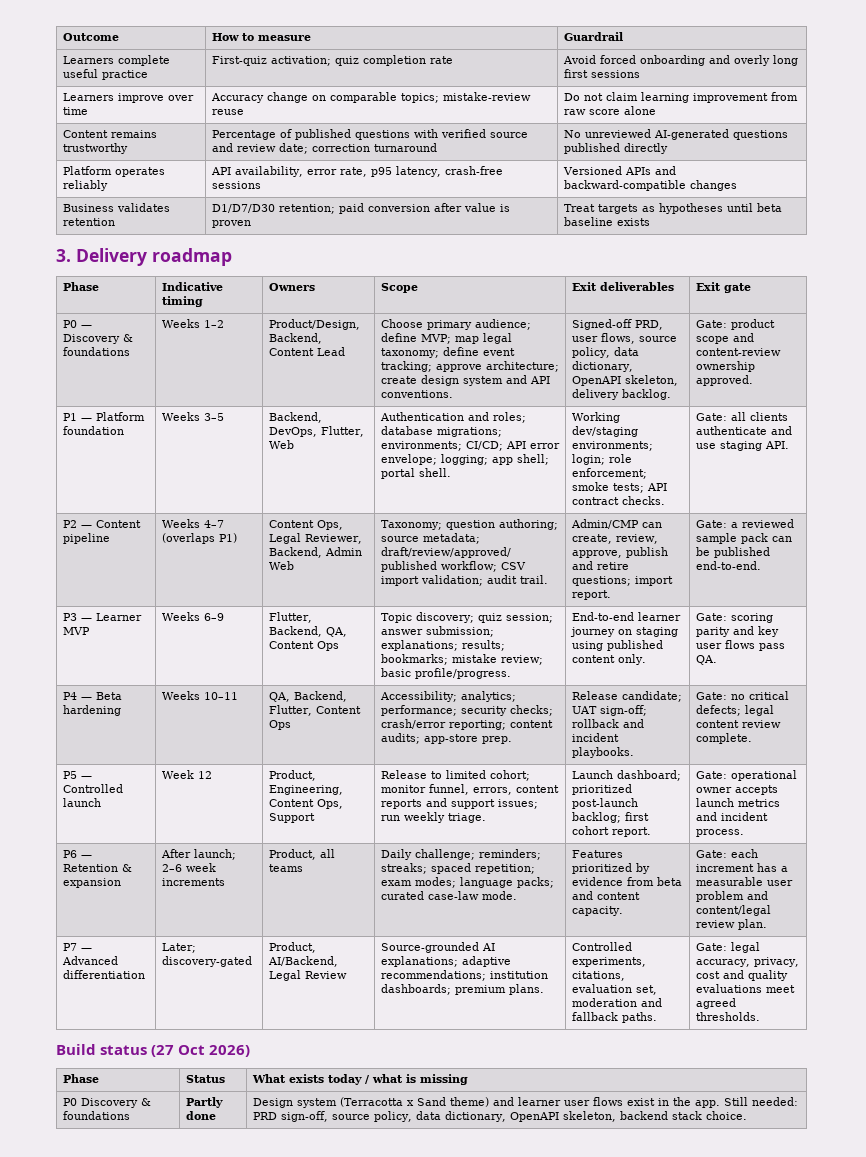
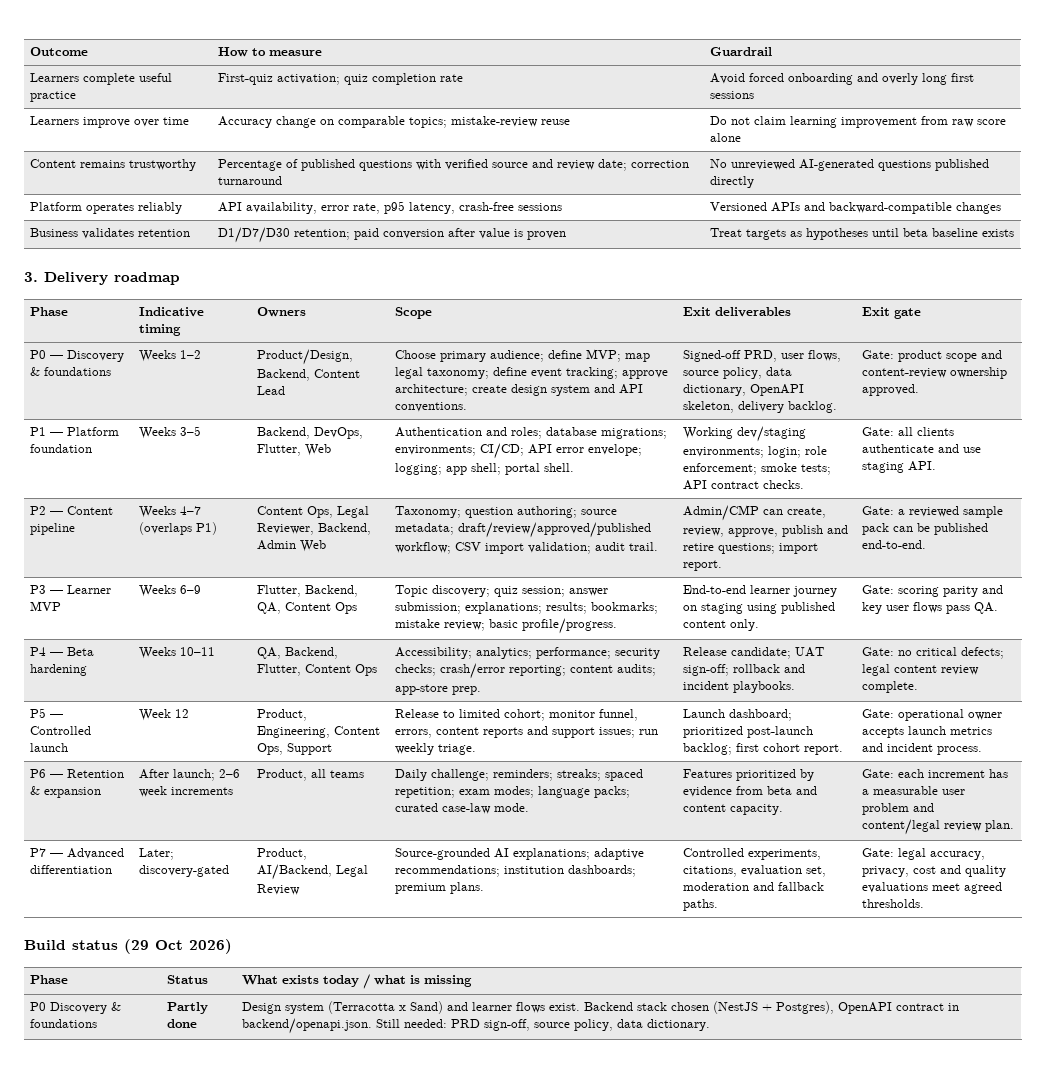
[151,1045,175,1057] (27 -> [124,939,149,954] (29
[416,1097,720,1108] Sand theme) and learner user flows exist in the app. -> [410,1001,960,1014] [242,1018,373,1034] Sand) and learner flows exist. Backend stack chosen (NestJS + Postgres), OpenAPI contract in backend/openapi.json.
[444,1111,747,1122] dictionary, OpenAPI skeleton, backend stack choice. -> [647,1019,711,1031] dictionary.

